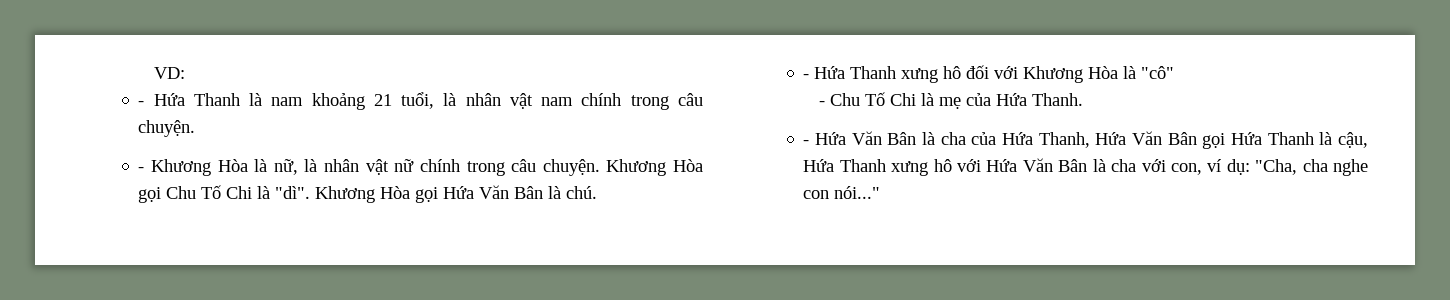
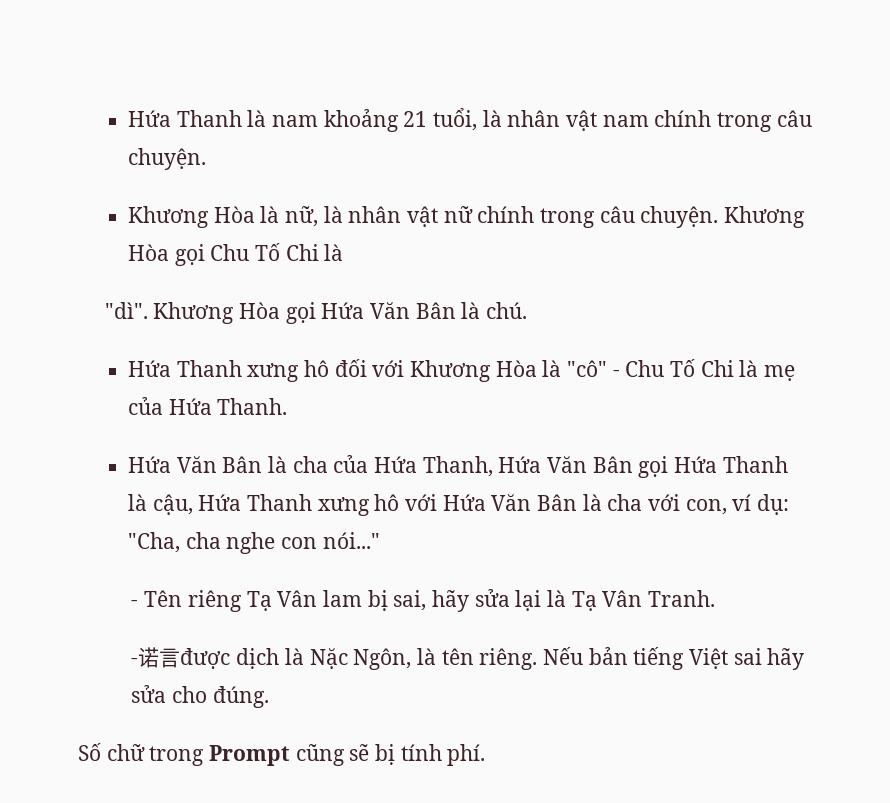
[154,67,186,79] [138,101,145,106] VD: // - -> (127, 118) none
[138,167,145,172] - -> (206, 159) none
(271, 192) none -> (344, 252) //
[803,74,810,79] - -> (528, 310) none
(1175, 72) // -> (607, 368) none
[803,140,810,145] - -> (288, 406) none
(881, 192) none -> [131,589,715,612] [131,647,805,670] [131,685,269,708] [78,743,486,766] // - Tên riêng Tạ Vân lam bị sai, hãy sửa lại là Tạ Vân Tranh. // -诺言được dịch là Nặc Ngôn, là tên riêng. Nếu bản tiếng Việt sai hãy sửa cho đúng. // Số chữ trong Prompt cũng sẽ bị tính phí.

